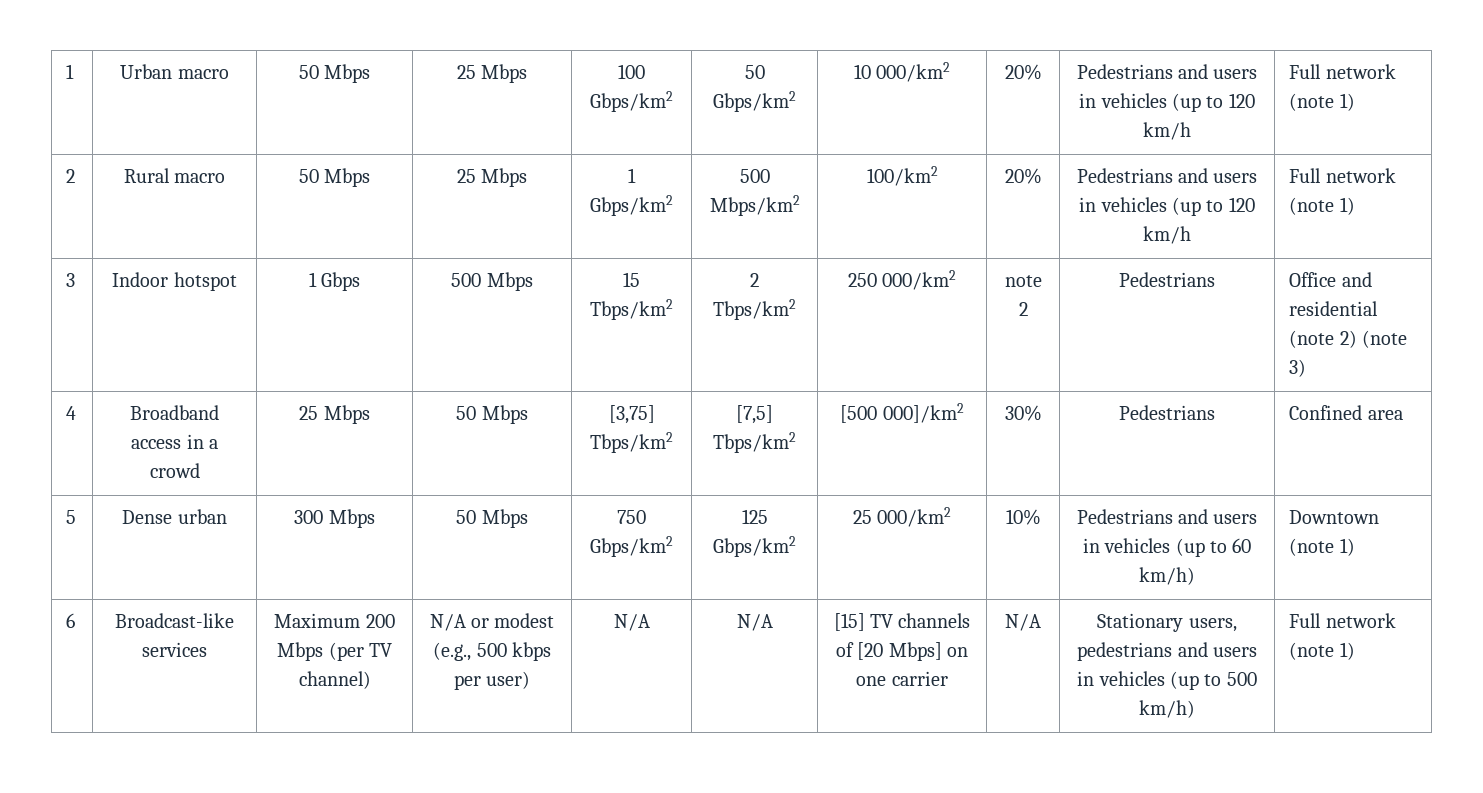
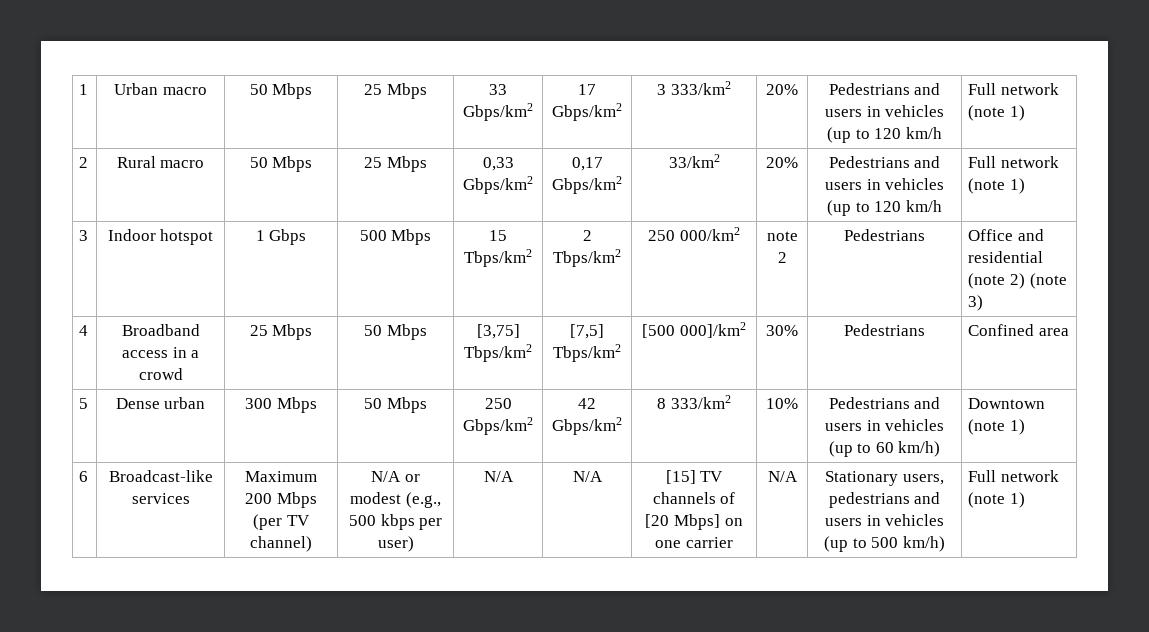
[618,64,645,79] [590,91,673,112] [744,65,765,79] [713,91,796,112] [853,62,951,82] 100 Gbps/km2 | 50 Gbps/km2 | 10 000/km2 -> [489,84,507,95] [463,103,533,121] [578,84,596,95] [552,103,622,121] [657,81,731,95] 33 Gbps/km2 | 17 Gbps/km2 | 3 333/km2
[628,168,636,183] [590,195,673,216] [739,169,770,183] [709,195,800,216] [866,166,938,186] 1 Gbps/km2 | 500 Mbps/km2 | 100/km2 -> [482,157,514,171] [463,176,533,194] [571,157,603,171] [552,176,622,194] [668,154,720,168] 0,33 Gbps/km2 | 0,17 Gbps/km2 | 33/km2
[617,510,646,524] [590,536,673,557] [741,509,768,524] [713,536,796,557] [852,507,952,527] 750 Gbps/km2 | 125 Gbps/km2 | 25 000/km2 -> [484,398,512,409] [463,417,533,435] [578,398,596,409] [552,417,622,435] [657,395,731,409] 250 Gbps/km2 | 42 Gbps/km2 | 8 333/km2

